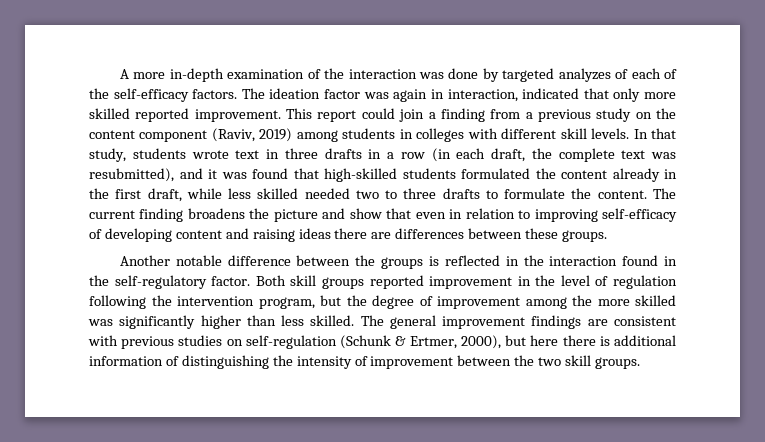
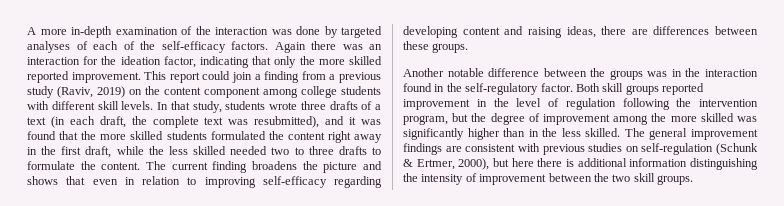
[558,68,611,82] analyzes -> [27,41,70,53] analyses
[241,88,580,102] The ideation factor was again in interaction, indicated -> [274,41,382,53] [27,56,249,68] Again there was an interaction for the ideation factor, indicating
(641, 95) none -> [299,56,315,65] the
(632, 115) none -> [57,86,125,98] (Raviv, 2019)
[211,128,465,142] (Raviv, 2019) among students in colleges -> [263,86,381,98] among college students
[235,148,425,159] text in three drafts in a row -> [300,101,381,110] [27,117,46,125] three drafts of a text
[324,168,397,182] high-skilled -> [81,131,164,140] the more skilled
[612,168,660,182] already -> [327,131,382,143] right away
(222, 193) none -> [148,146,164,155] the
[349,208,382,219] show -> [27,176,58,185] shows
[89,229,102,239] of -> [334,176,382,188] regarding
[298,228,331,239] ideas -> [566,26,596,38] ideas,
[428,255,500,266] is reflected -> [647,71,668,77] was
(276, 320) none -> [528,128,558,137] in the
[165,356,179,366] of -> (688, 162) none

